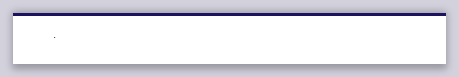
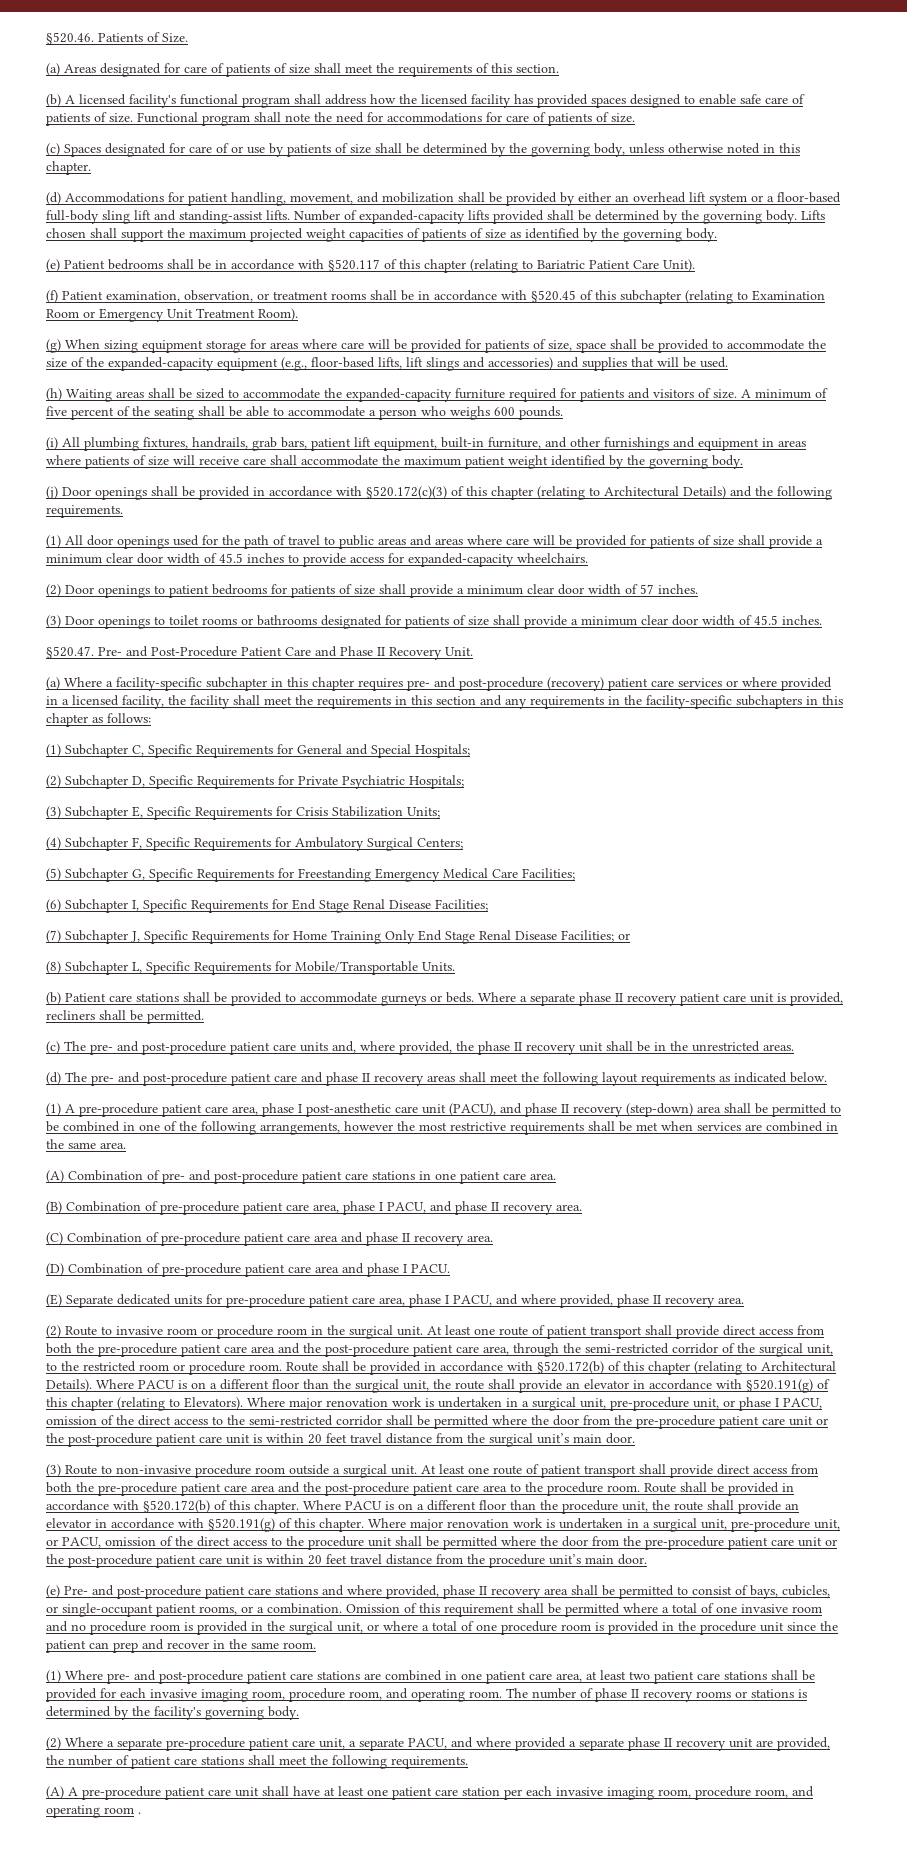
(53, 37) none -> [46,32,188,45] [46,63,559,77] [46,94,805,108] [46,112,635,126] [46,143,800,157] [46,161,91,175] [46,192,841,206] [46,210,825,224] [46,228,717,242] [46,259,695,273] [46,290,825,304] [46,308,298,322] [46,339,826,353] [46,357,728,371] [46,388,828,402] [46,406,563,420] [46,437,806,451] [46,455,743,469] [46,486,832,500] [46,505,123,518] [46,535,823,549] [46,553,588,567] [46,584,698,598] [46,615,822,629] [46,646,473,660] [46,677,832,691] [46,695,843,709] [46,713,151,727] [46,744,470,758] [46,775,464,789] [46,806,440,820] [46,837,463,851] [46,868,575,882] [46,899,488,913] [46,930,630,944] [46,961,455,975] [46,992,843,1006] [46,1010,204,1024] [46,1041,794,1055] [46,1072,827,1086] [46,1103,841,1117] [46,1121,838,1135] [46,1139,126,1149] [46,1170,556,1184] [46,1201,582,1215] [46,1232,493,1246] [46,1263,450,1277] [46,1294,744,1308] [46,1325,824,1339] [46,1343,833,1357] [46,1361,836,1375] [46,1379,830,1393] [46,1397,822,1411] [46,1415,828,1429] [46,1433,635,1447] [46,1464,818,1478] [46,1482,794,1496] [46,1500,799,1514] [46,1518,840,1532] [46,1536,837,1550] [46,1554,647,1568] [46,1585,830,1599] [46,1603,822,1617] [46,1621,838,1635] [46,1639,316,1653] [46,1670,815,1684] [46,1688,807,1702] [46,1706,299,1720] [46,1737,830,1751] [46,1755,468,1769] [46,1786,814,1800] [46,1805,134,1818] §520.46. Patients of Size. // (a) Areas designated for care of patients of size shall meet the requirements of this section. // (b) A licensed facility's functional program shall address how the licensed facility has provided spaces designed to enable safe care of patients of size. Functional program shall note the need for accommodations for care of patients of size. // (c) Spaces designated for care of or use by patients of size shall be determined by the governing body, unless otherwise noted in this chapter. // (d) Accommodations for patient handling, movement, and mobilization shall be provided by either an overhead lift system or a floor-based full-body sling lift and standing-assist lifts. Number of expanded-capacity lifts provided shall be determined by the governing body. Lifts chosen shall support the maximum projected weight capacities of patients of size as identified by the governing body. // (e) Patient bedrooms shall be in accordance with §520.117 of this chapter (relating to Bariatric Patient Care Unit). // (f) Patient examination, observation, or treatment rooms shall be in accordance with §520.45 of this subchapter (relating to Examination Room or Emergency Unit Treatment Room). // (g) When sizing equipment storage for areas where care will be provided for patients of size, space shall be provided to accommodate the size of the expanded-capacity equipment (e.g., floor-based lifts, lift slings and accessories) and supplies that will be used. // (h) Waiting areas shall be sized to accommodate the expanded-capacity furniture required for patients and visitors of size. A minimum of five percent of the seating shall be able to accommodate a person who weighs 600 pounds. // (i) All plumbing fixtures, handrails, grab bars, patient lift equipment, built-in furniture, and other furnishings and equipment in areas where patients of size will receive care shall accommodate the maximum patient weight identified by the governing body. // (j) Door openings shall be provided in accordance with §520.172(c)(3) of this chapter (relating to Architectural Details) and the following requirements. // (1) All door openings used for the path of travel to public areas and areas where care will be provided for patients of size shall provide a minimum clear door width of 45.5 inches to provide access for expanded-capacity wheelchairs. // (2) Door openings to patient bedrooms for patients of size shall provide a minimum clear door width of 57 inches. // (3) Door openings to toilet rooms or bathrooms designated for patients of size shall provide a minimum clear door width of 45.5 inches. // §520.47. Pre- and Post-Procedure Patient Care and Phase II Recovery Unit. // (a) Where a facility-specific subchapter in this chapter requires pre- and post-procedure (recovery) patient care services or where provided in a licensed facility, the facility shall meet the requirements in this section and any requirements in the facility-specific subchapters in this chapter as follows: // (1) Subchapter C, Specific Requirements for General and Special Hospitals; // (2) Subchapter D, Specific Requirements for Private Psychiatric Hospitals; // (3) Subchapter E, Specific Requirements for Crisis Stabilization Units; // (4) Subchapter F, Specific Requirements for Ambulatory Surgical Centers; // (5) Subchapter G, Specific Requirements for Freestanding Emergency Medical Care Facilities; // (6) Subchapter I, Specific Requirements for End Stage Renal Disease Facilities; // (7) Subchapter J, Specific Requirements for Home Training Only End Stage Renal Disease Facilities; or // (8) Subchapter L, Specific Requirements for Mobile/Transportable Units. // (b) Patient care stations shall be provided to accommodate gurneys or beds. Where a separate phase II recovery patient care unit is provided, recliners shall be permitted. // (c) The pre- and post-procedure patient care units and, where provided, the phase II recovery unit shall be in the unrestricted areas. // (d) The pre- and post-procedure patient care and phase II recovery areas shall meet the following layout requirements as indicated below. // (1) A pre-procedure patient care area, phase I post-anesthetic care unit (PACU), and phase II recovery (step-down) area shall be permitted to be combined in one of the following arrangements, however the most restrictive requirements shall be met when services are combined in the same area. // (A) Combination of pre- and post-procedure patient care stations in one patient care area. // (B) Combination of pre-procedure patient care area, phase I PACU, and phase II recovery area. // (C) Combination of pre-procedure patient care area and phase II recovery area. // (D) Combination of pre-procedure patient care area and phase I PACU. // (E) Separate dedicated units for pre-procedure patient care area, phase I PACU, and where provided, phase II recovery area. // (2) Route to invasive room or procedure room in the surgical unit. At least one route of patient transport shall provide direct access from both the pre-procedure patient care area and the post-procedure patient care area, through the semi-restricted corridor of the surgical unit, to the restricted room or procedure room. Route shall be provided in accordance with §520.172(b) of this chapter (relating to Architectural Details). Where PACU is on a different floor than the surgical unit, the route shall provide an elevator in accordance with §520.191(g) of this chapter (relating to Elevators). Where major renovation work is undertaken in a surgical unit, pre-procedure unit, or phase I PACU, omission of the direct access to the semi-restricted corridor shall be permitted where the door from the pre-procedure patient care unit or the post-procedure patient care unit is within 20 feet travel distance from the surgical unit’s main door. // (3) Route to non-invasive procedure room outside a surgical unit. At least one route of patient transport shall provide direct access from both the pre-procedure patient care area and the post-procedure patient care area to the procedure room. Route shall be provided in accordance with §520.172(b) of this chapter. Where PACU is on a different floor than the procedure unit, the route shall provide an elevator in accordance with §520.191(g) of this chapter. Where major renovation work is undertaken in a surgical unit, pre-procedure unit, or PACU, omission of the direct access to the procedure unit shall be permitted where the door from the pre-procedure patient care unit or the post-procedure patient care unit is within 20 feet travel distance from the procedure unit’s main door. // (e) Pre- and post-procedure patient care stations and where provided, phase II recovery area shall be permitted to consist of bays, cubicles, or single-occupant patient rooms, or a combination. Omission of this requirement shall be permitted where a total of one invasive room and no procedure room is provided in the surgical unit, or where a total of one procedure room is provided in the procedure unit since the patient can prep and recover in the same room. // (1) Where pre- and post-procedure patient care stations are combined in one patient care area, at least two patient care stations shall be provided for each invasive imaging room, procedure room, and operating room. The number of phase II recovery rooms or stations is determined by the facility's governing body. // (2) Where a separate pre-procedure patient care unit, a separate PACU, and where provided a separate phase II recovery unit are provided, the number of patient care stations shall meet the following requirements. // (A) A pre-procedure patient care unit shall have at least one patient care station per each invasive imaging room, procedure room, and operating room

